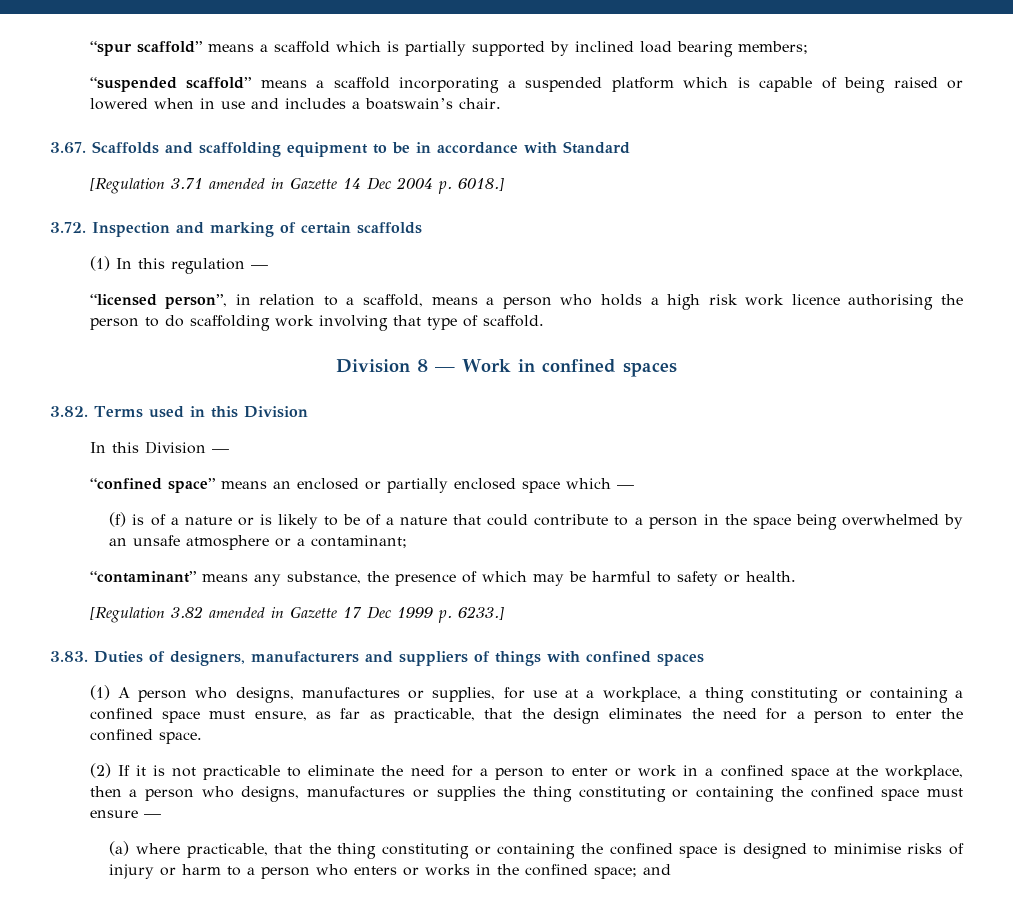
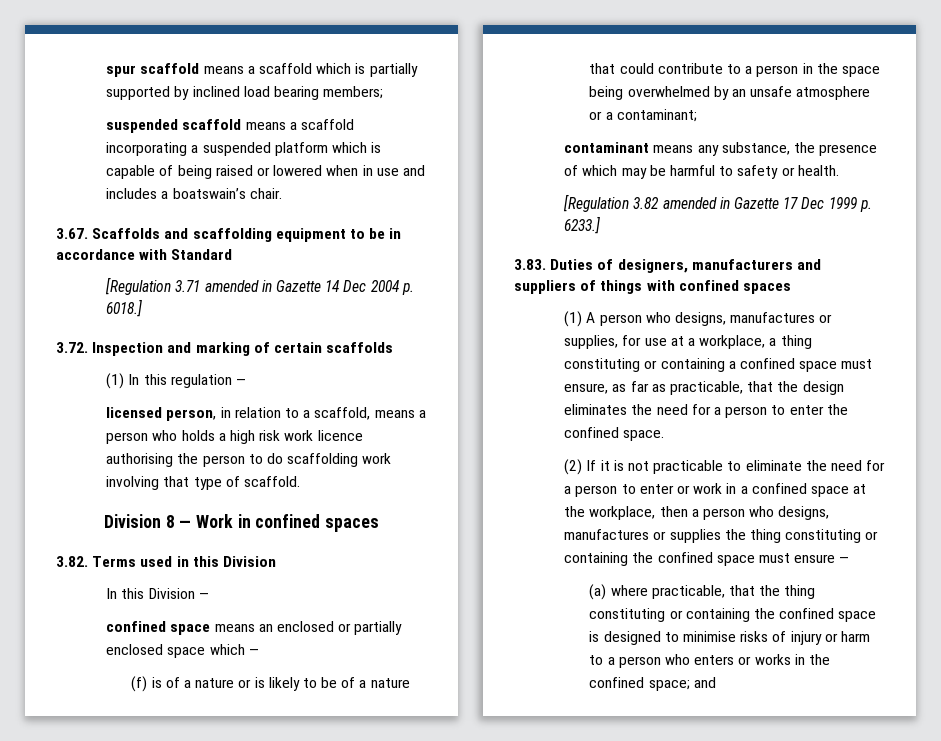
[89,41,202,56] “spur scaffold” -> [106,63,200,77] spur scaffold
[89,77,252,92] “suspended scaffold” -> [106,119,242,133] suspended scaffold
[89,294,228,309] “licensed person”, -> [106,407,217,421] licensed person,
[89,478,215,493] “confined space” -> [106,621,211,635] confined space
[89,571,196,583] “contaminant” -> [564,142,650,153] contaminant

